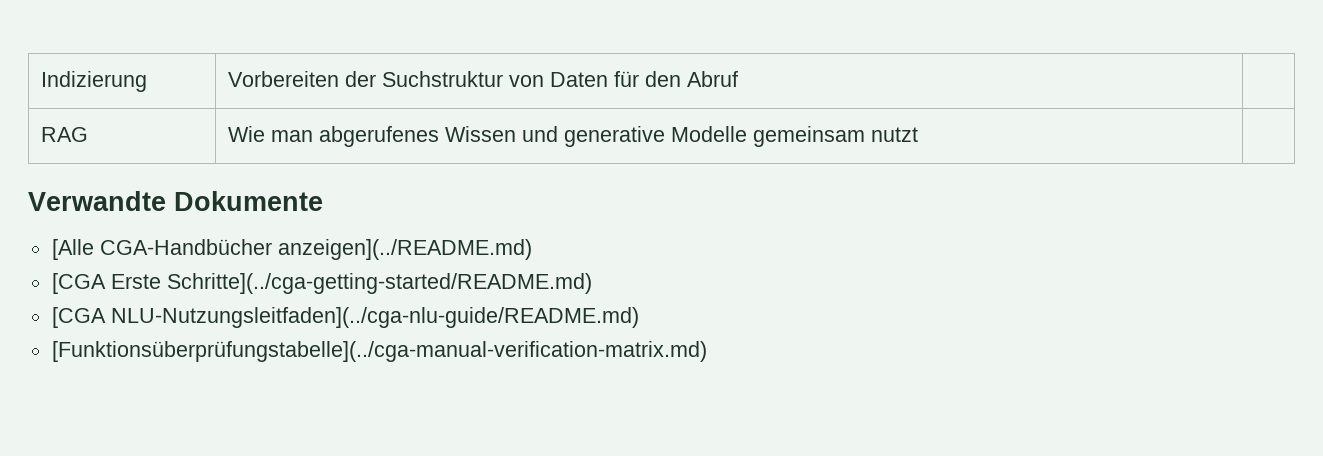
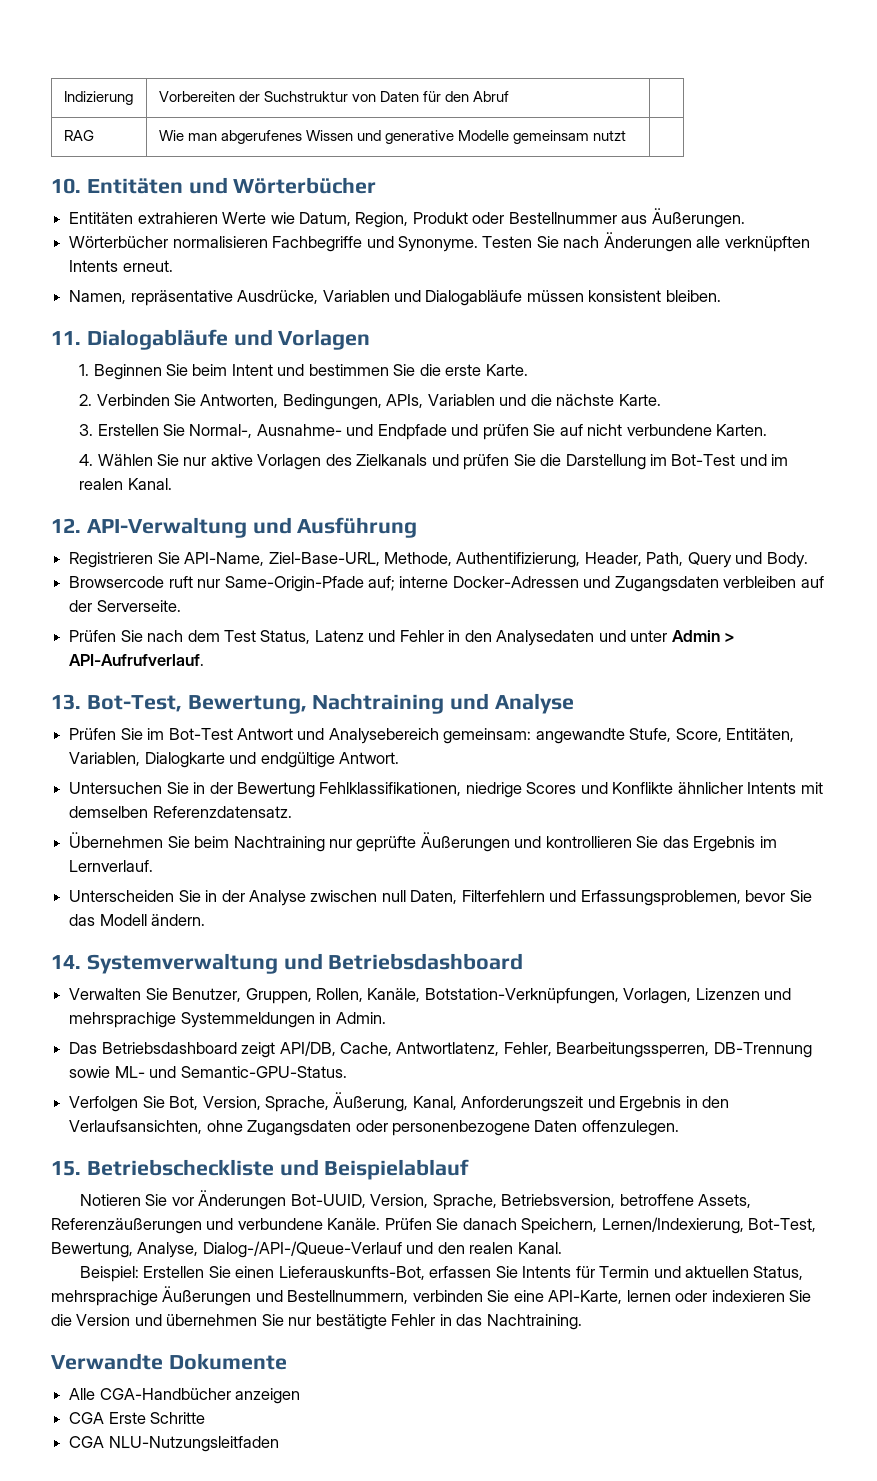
[28,191,323,211] [51,239,532,260] [51,273,592,294] [51,307,639,328] [51,341,707,362] Verwandte Dokumente // [Alle CGA-Handbücher anzeigen](../README.md) // [CGA Erste Schritte](../cga-getting-started/README.md) // [CGA NLU-Nutzungsleitfaden](../cga-nlu-guide/README.md) // [Funktionsüberprüfungstabelle](../cga-manual-verification-matrix.md) -> [51,177,377,194] [69,208,745,228] [69,232,810,252] [69,260,173,272] [69,290,721,306] [51,329,371,350] [79,364,528,380] [79,394,661,410] [79,424,767,440] [79,454,789,470] [79,478,172,490] [51,517,418,538] [69,552,808,568] [69,576,824,592] [69,600,181,612] [69,630,735,646] [69,654,205,666] [51,693,575,714] [69,728,795,744] [69,752,399,768] [69,782,823,798] [69,806,292,818] [69,832,777,852] [69,860,154,872] [69,890,812,906] [69,914,206,926] [51,953,524,974] [69,988,792,1004] [69,1012,386,1028] [69,1041,812,1058] [69,1066,347,1078] [69,1092,730,1112] [69,1120,679,1136] [51,1159,470,1180] [80,1190,752,1210] [51,1217,817,1234] [51,1241,562,1258] [80,1266,804,1282] [51,1286,812,1306] [51,1314,582,1330] [51,1353,287,1370] [69,1388,301,1404] [69,1412,206,1424] [69,1436,279,1452] 10. Entitäten und Wörterbücher // Entitäten extrahieren Werte wie Datum, Region, Produkt oder Bestellnummer aus Äußerungen. // Wörterbücher normalisieren Fachbegriffe und Synonyme. Testen Sie nach Änderungen alle verknüpften Intents erneut. // Namen, repräsentative Ausdrücke, Variablen und Dialogabläufe müssen konsistent bleiben. // 11. Dialogabläufe und Vorlagen // 1. Beginnen Sie beim Intent und bestimmen Sie die erste Karte. // 2. Verbinden Sie Antworten, Bedingungen, APIs, Variablen und die nächste Karte. // 3. Erstellen Sie Normal-, Ausnahme- und Endpfade und prüfen Sie auf nicht verbundene Karten. // 4. Wählen Sie nur aktive Vorlagen des Zielkanals und prüfen Sie die Darstellung im Bot-Test und im realen Kanal. // 12. API-Verwaltung und Ausführung // Registrieren Sie API-Name, Ziel-Base-URL, Methode, Authentifizierung, Header, Path, Query und Body. // Browsercode ruft nur Same-Origin-Pfade auf; interne Docker-Adressen und Zugangsdaten verbleiben auf der Serverseite. // Prüfen Sie nach dem Test Status, Latenz und Fehler in den Analysedaten und unter Admin > API-Aufrufverlauf. // 13. Bot-Test, Bewertung, Nachtraining und Analyse // Prüfen Sie im Bot-Test Antwort und Analysebereich gemeinsam: angewandte Stufe, Score, Entitäten, Variablen, Dialogkarte und endgültige Antwort. // Untersuchen Sie in der Bewertung Fehlklassifikationen, niedrige Scores und Konflikte ähnlicher Intents mit demselben Referenzdatensatz. // Übernehmen Sie beim Nachtraining nur geprüfte Äußerungen und kontrollieren Sie das Ergebnis im Lernverlauf. // Unterscheiden Sie in der Analyse zwischen null Daten, Filterfehlern und Erfassungsproblemen, bevor Sie das Modell ändern. // 14. Systemverwaltung und Betriebsdashboard // Verwalten Sie Benutzer, Gruppen, Rollen, Kanäle, Botstation-Verknüpfungen, Vorlagen, Lizenzen und mehrsprachige Systemmeldungen in Admin. // Das Betriebsdashboard zeigt API/DB, Cache, Antwortlatenz, Fehler, Bearbeitungssperren, DB-Trennung sowie ML- und Semantic-GPU-Status. // Verfolgen Sie Bot, Version, Sprache, Äußerung, Kanal, Anforderungszeit und Ergebnis in den Verlaufsansichten, ohne Zugangsdaten oder personenbezogene Daten offenzulegen. // 15. Betriebscheckliste und Beispielablauf // Notieren Sie vor Änderungen Bot-UUID, Version, Sprache, Betriebsversion, betroffene Assets, Referenzäußerungen und verbundene Kanäle. Prüfen Sie danach Speichern, Lernen/Indexierung, Bot-Test, Bewertung, Analyse, Dialog-/API-/Queue-Verlauf und den realen Kanal. // Beispiel: Erstellen Sie einen Lieferauskunfts-Bot, erfassen Sie Intents für Termin und aktuellen Status, mehrsprachige Äußerungen und Bestellnummern, verbinden Sie eine API-Karte, lernen oder indexieren Sie die Version und übernehmen Sie nur bestätigte Fehler in das Nachtraining. // Verwandte Dokumente // Alle CGA-Handbücher anzeigen // CGA Erste Schritte // CGA NLU-Nutzungsleitfaden

